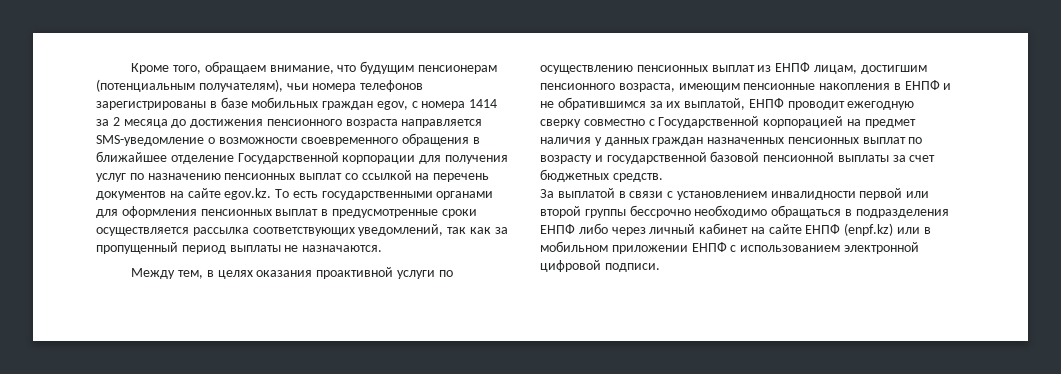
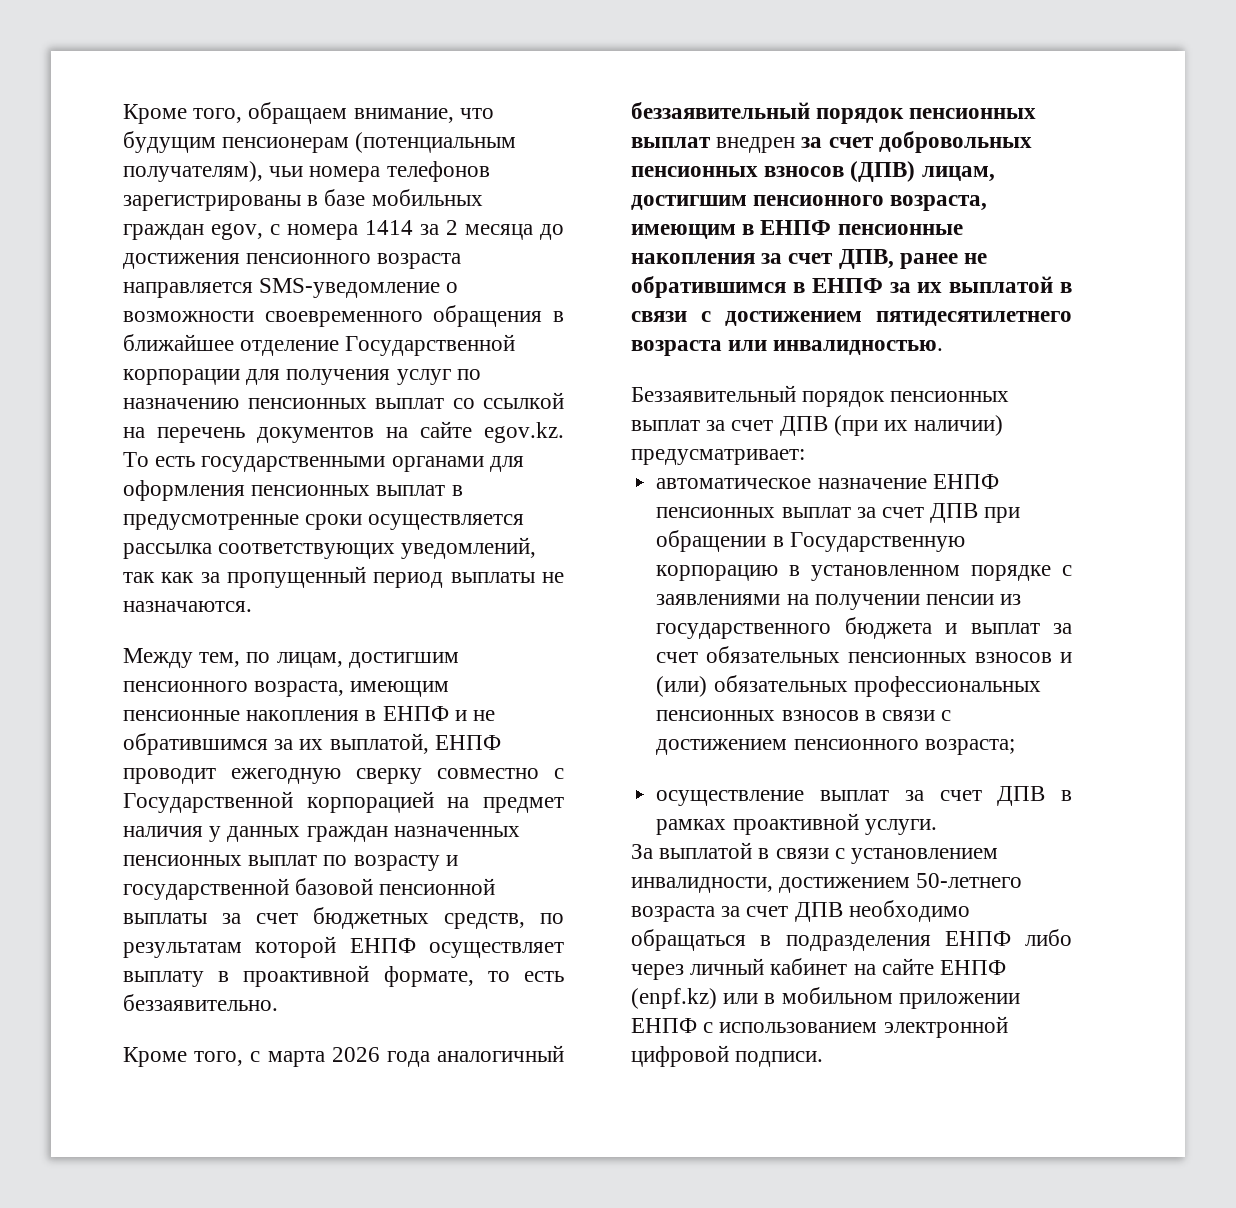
[206,267,453,279] [540,62,811,74] в целях оказания проактивной услуги по осуществлению пенсионных выплат из ЕНПФ -> [246,652,271,663] по
[612,173,663,182] средств. -> [444,913,564,929] [123,936,564,958] [123,965,564,987] [123,994,278,1011] [123,1045,564,1067] [631,102,1037,124] [631,131,1032,153] [631,161,995,182] [631,195,988,211] [631,220,963,239] [631,249,988,269] [631,276,1072,298] [631,311,1072,326] [631,340,944,356] [631,385,1010,407] [631,415,1004,436] [631,449,805,465] [656,474,999,489] [656,503,1021,523] [656,530,965,552] [656,565,1072,581] [656,594,1022,610] [656,617,1072,639] [656,646,1072,663] [656,675,1041,697] [656,710,952,721] [656,739,1015,755] [656,786,1072,806] [656,813,937,835] средств, по результатам которой ЕНПФ осуществляет выплату в проактивной формате, то есть беззаявительно. // Кроме того, с марта 2026 года аналогичный беззаявительный порядок пенсионных выплат внедрен за счет добровольных пенсионных взносов (ДПВ) лицам, достигшим пенсионного возраста, имеющим в ЕНПФ пенсионные накопления за счет ДПВ, ранее не обратившимся в ЕНПФ за их выплатой в связи с достижением пятидесятилетнего возраста или инвалидностью. // Беззаявительный порядок пенсионных выплат за счет ДПВ (при их наличии) предусматривает: // автоматическое назначение ЕНПФ пенсионных выплат за счет ДПВ при обращении в Государственную корпорацию в установленном порядке с заявлениями на получении пенсии из государственного бюджета и выплат за счет обязательных пенсионных взносов и (или) обязательных профессиональных пенсионных взносов в связи с достижением пенсионного возраста; // осуществление выплат за счет ДПВ в рамках проактивной услуги.
[770,188,930,200] [540,205,691,218] инвалидности первой или второй группы бессрочно -> [631,873,1023,893] [631,902,843,922] инвалидности, достижением 50-летнего возраста за счет ДПВ

